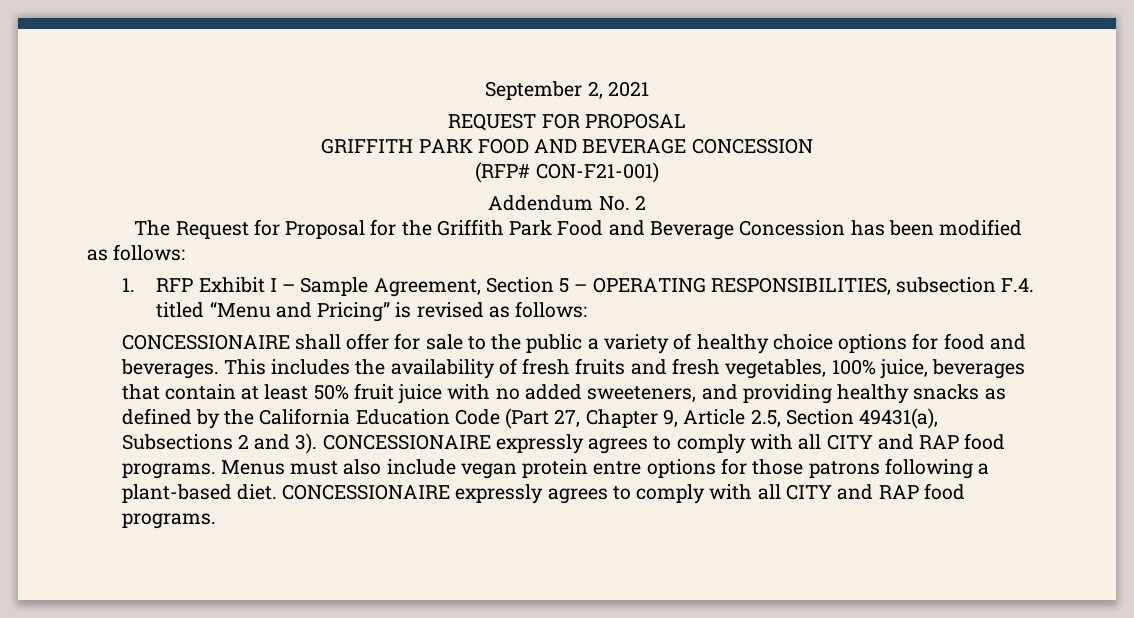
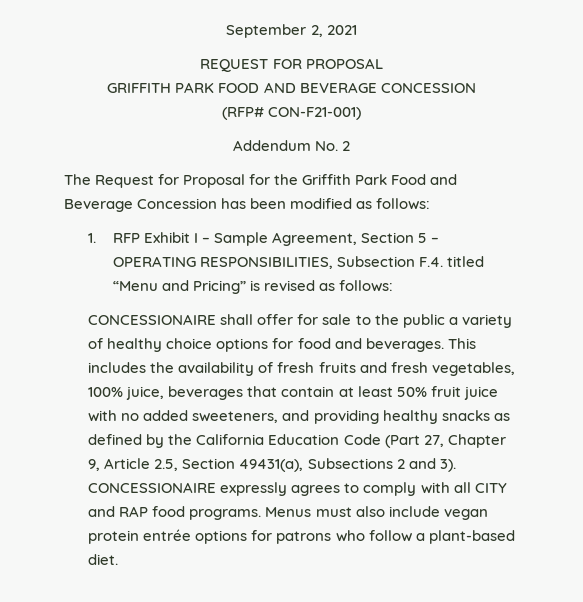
[896,277,997,293] subsection -> [336,256,415,267] Subsection
[593,458,990,479] [121,483,965,504] [121,513,216,529] entre options for those patrons following a plant-based diet. CONCESSIONAIRE expressly agrees to comply with all CITY and RAP food programs. -> [143,529,515,544] [88,554,119,565] entrée options for patrons who follow a plant-based diet.

